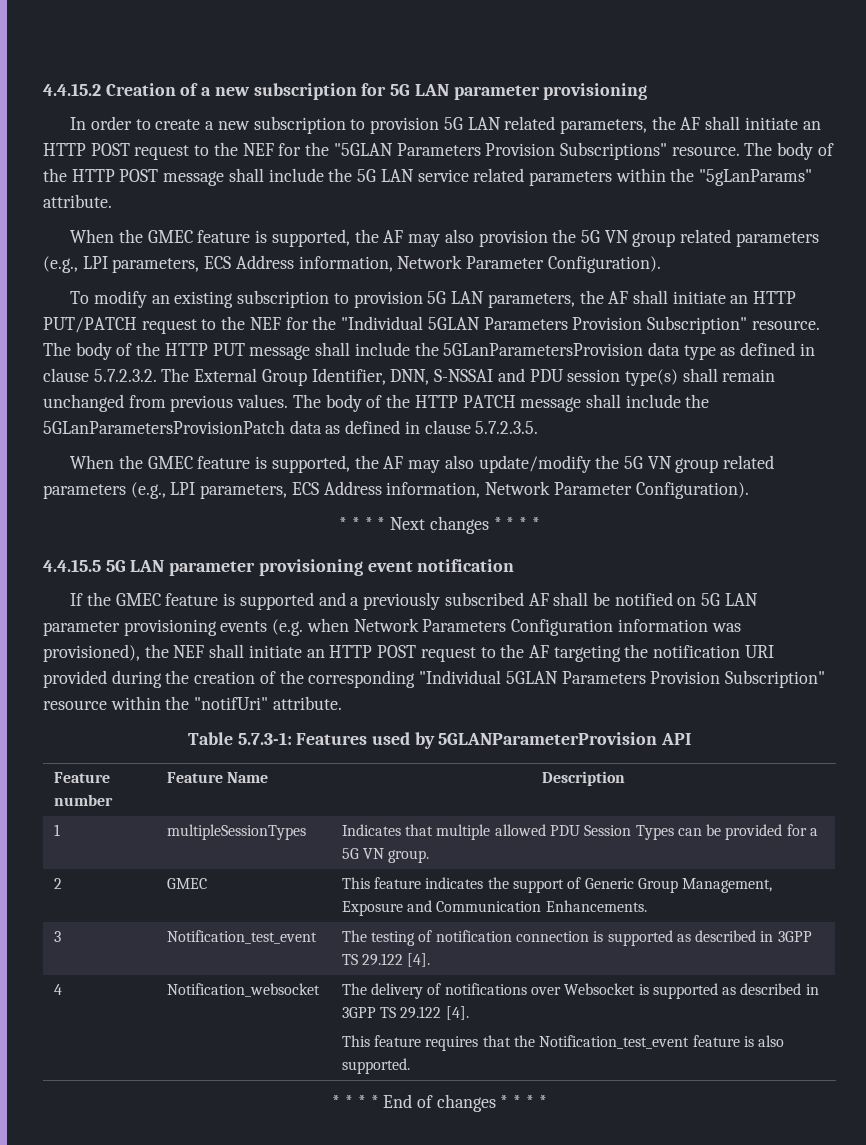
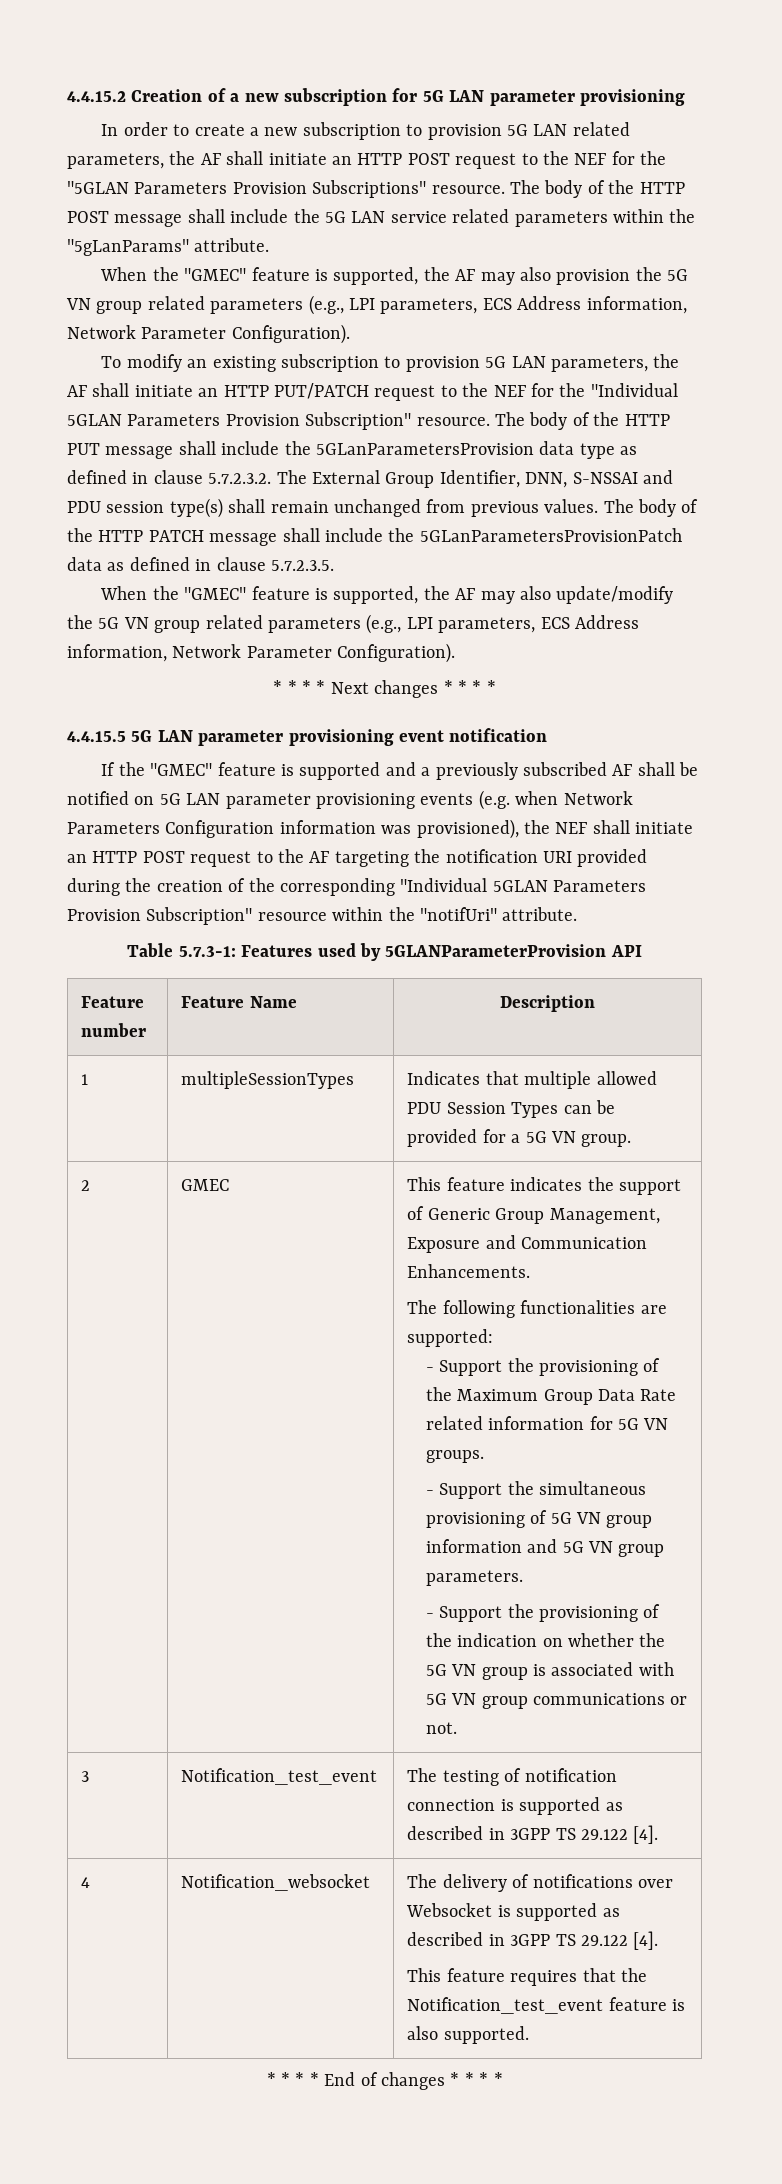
[147,230,193,243] GMEC -> [184,268,247,281] "GMEC"
[147,456,193,469] GMEC -> [184,587,247,600] "GMEC"
[115,593,161,606] GMEC -> [150,763,213,776] "GMEC"
(647, 906) none -> [407,1300,667,1318] [407,1329,494,1347] [425,1358,661,1376] [425,1387,677,1405] [425,1416,669,1430] [425,1450,484,1463] [425,1481,646,1499] [425,1510,653,1528] [425,1539,665,1557] [425,1570,523,1586] [425,1604,661,1622] [425,1633,666,1647] [425,1662,674,1680] [425,1693,688,1709] [425,1722,457,1734] // The following functionalities are supported: // - Support the provisioning of the Maximum Group Data Rate related information for 5G VN groups. // - Support the simultaneous provisioning of 5G VN group information and 5G VN group parameters. // - Support the provisioning of the indication on whether the 5G VN group is associated with 5G VN group communications or not.

